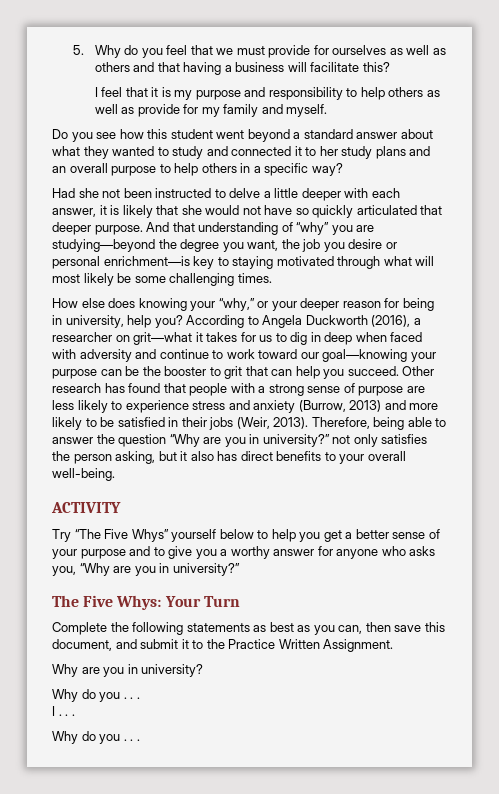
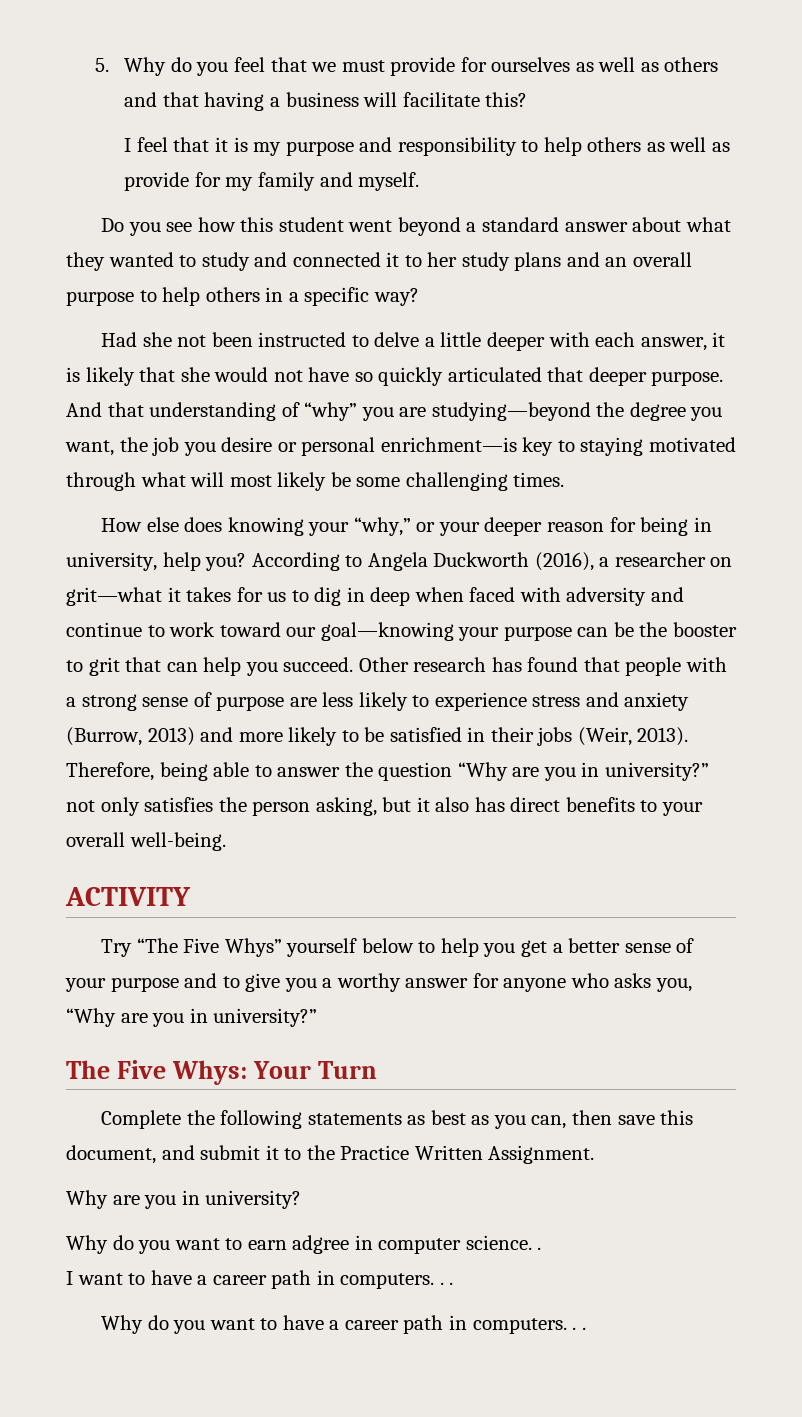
[123,697,140,699] [52,706,62,716] . . . // I . -> [174,1235,542,1254] [66,1270,435,1289] want to earn adgree in computer science. . // I want to have a career path in computers.
[123,739,140,741] . . . -> [209,1315,586,1334] want to have a career path in computers. . .

